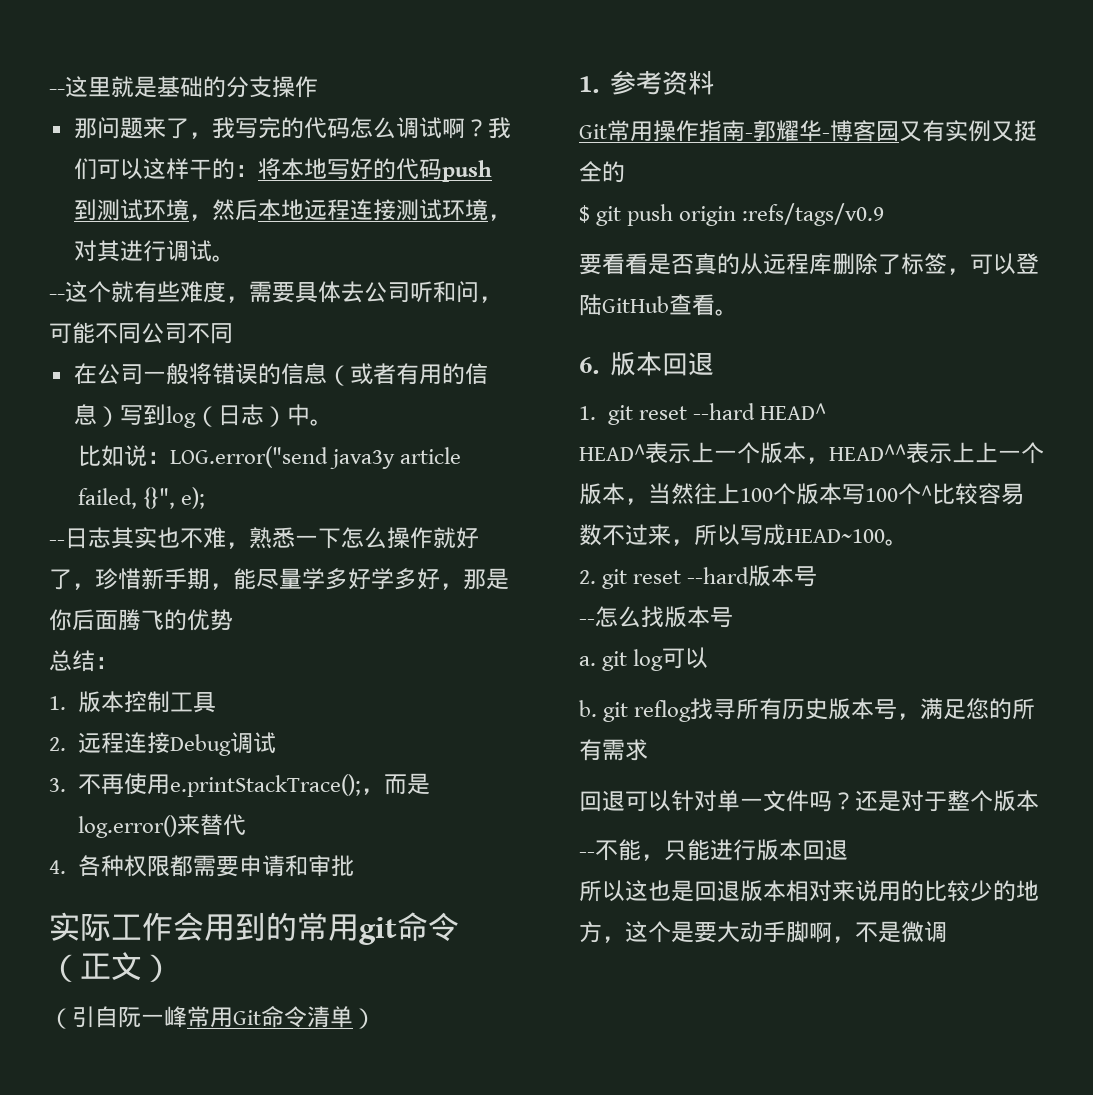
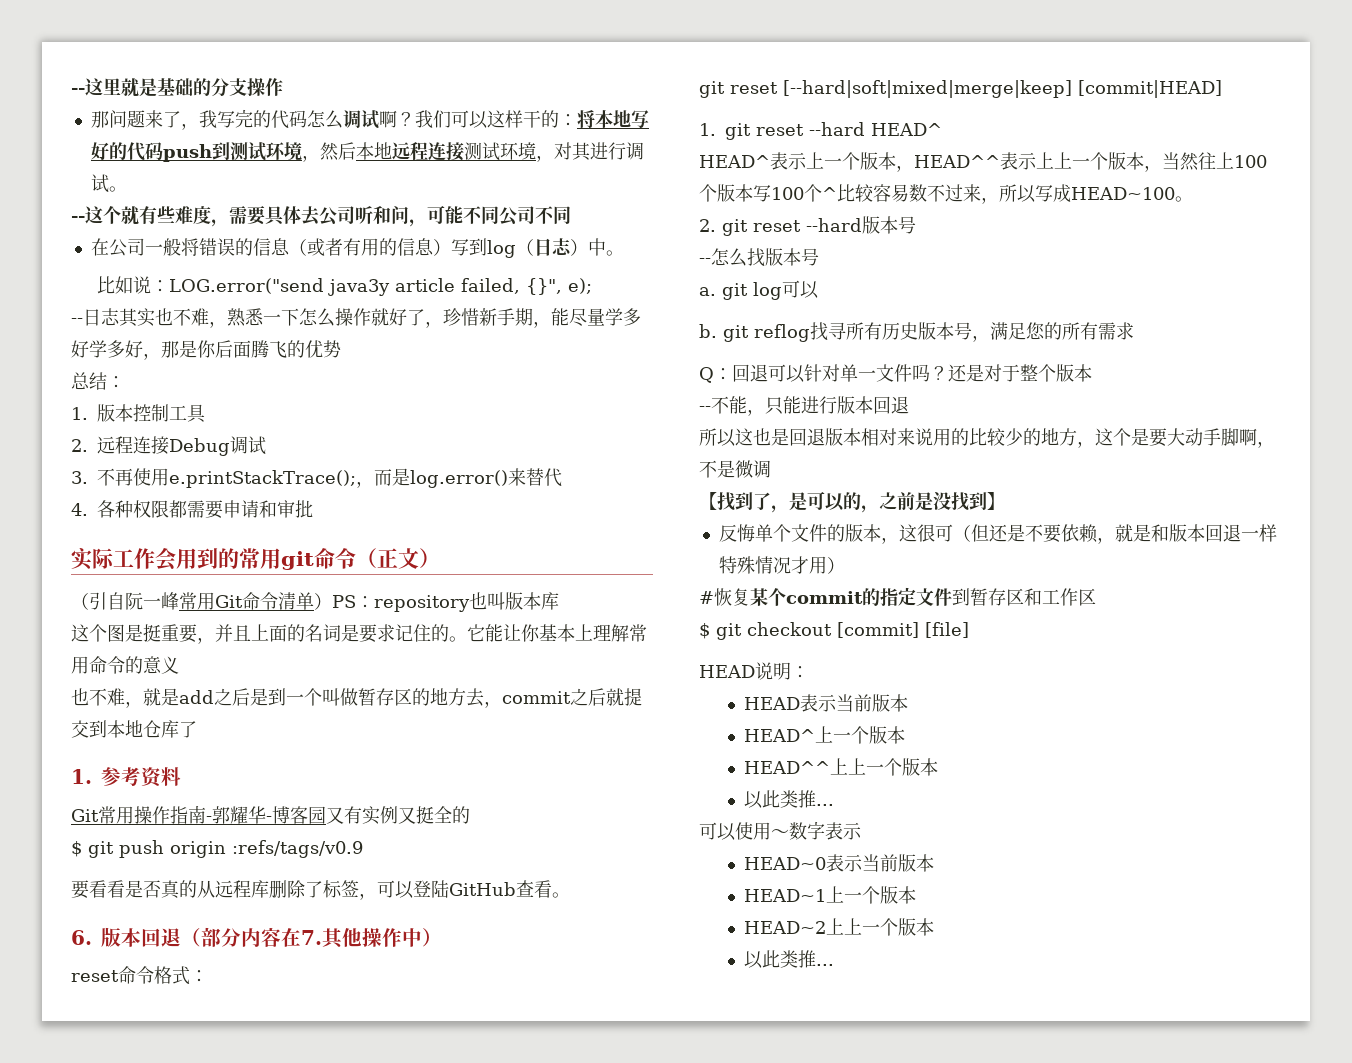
(376, 1018) none -> [332,592,559,612] [71,624,647,644] [71,656,179,674] [71,688,642,708] [71,720,197,738] PS：repository也叫版本库 // 这个图是挺重要，并且上面的名词是要求记住的。它能让你基本上理解常用命令的意义 // 也不难，就是add之后是到一个叫做暂存区的地方去，commit之后就提交到本地仓库了
(715, 364) none -> [181,927,442,949] [71,966,208,985] [699,80,1222,98] （部分内容在7.其他操作中） // reset命令格式： // git reset [--hard|soft|mixed|merge|keep] [commit|HEAD]
(648, 750) none -> [699,367,732,383] Q：
(947, 932) none -> [699,491,1005,513] [718,524,1277,544] [718,556,845,574] [699,587,1096,606] [699,622,969,640] [699,662,809,680] [744,694,909,712] [744,726,906,744] [744,758,939,776] [744,790,835,809] [699,821,862,841] [744,854,935,872] [744,886,917,904] [744,918,935,936] [744,950,835,969] // 【找到了，是可以的，之前是没找到】 // 反悔单个文件的版本，这很可（但还是不要依赖，就是和版本回退一样特殊情况才用） // #恢复某个commit的指定文件到暂存区和工作区 // $ git checkout [commit] [file] // HEAD说明： // HEAD表示当前版本 // HEAD^上一个版本 // HEAD^^上上一个版本 // 以此类推... // 可以使用～数字表示 // HEAD~0表示当前版本 // HEAD~1上一个版本 // HEAD~2上上一个版本 // 以此类推...

